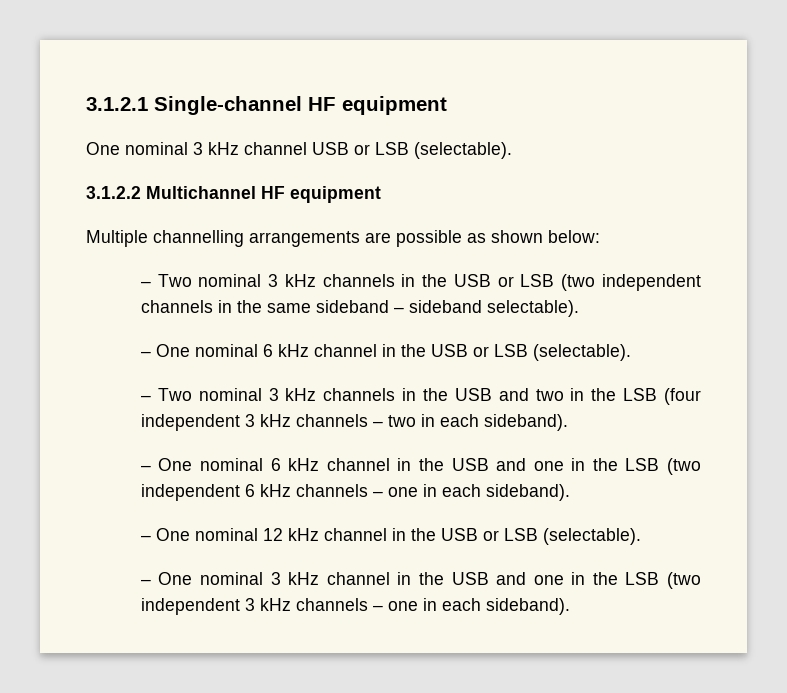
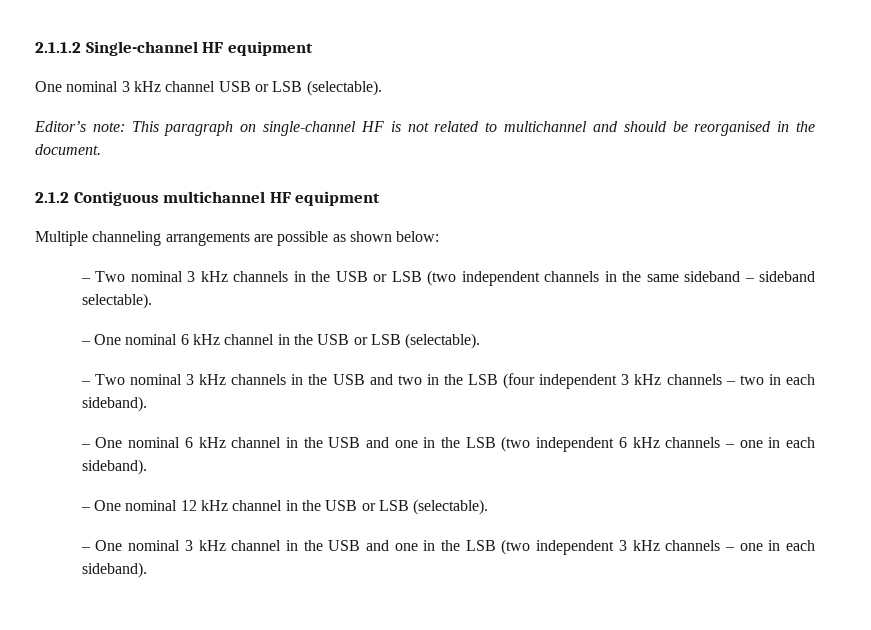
[86,97,148,111] 3.1.2.1 -> [35,42,81,53] 2.1.1.2
[86,186,256,199] 3.1.2.2 Multichannel -> [34,121,816,136] [35,144,101,155] [35,191,266,206] Editor’s note: This paragraph on single-channel HF is not related to multichannel and should be reorganised in the document. // 2.1.2 Contiguous multichannel
[153,230,244,247] channelling -> [92,231,162,246] channeling

